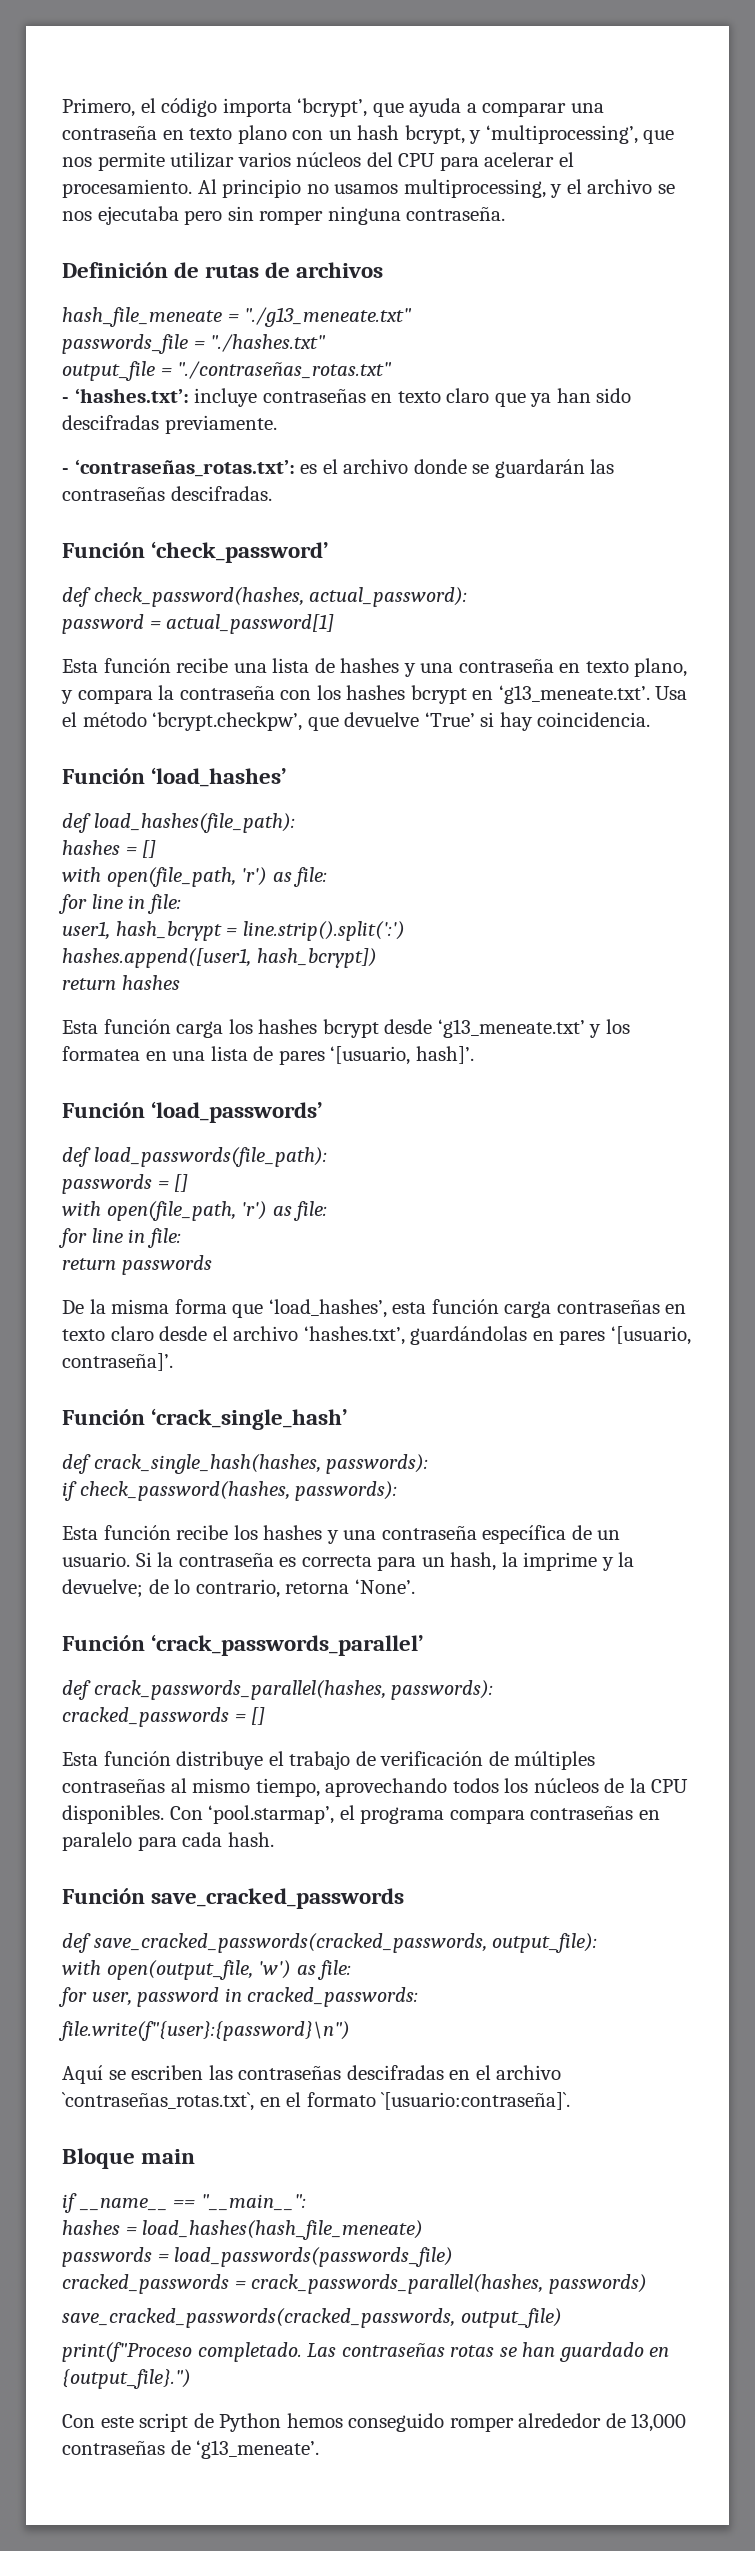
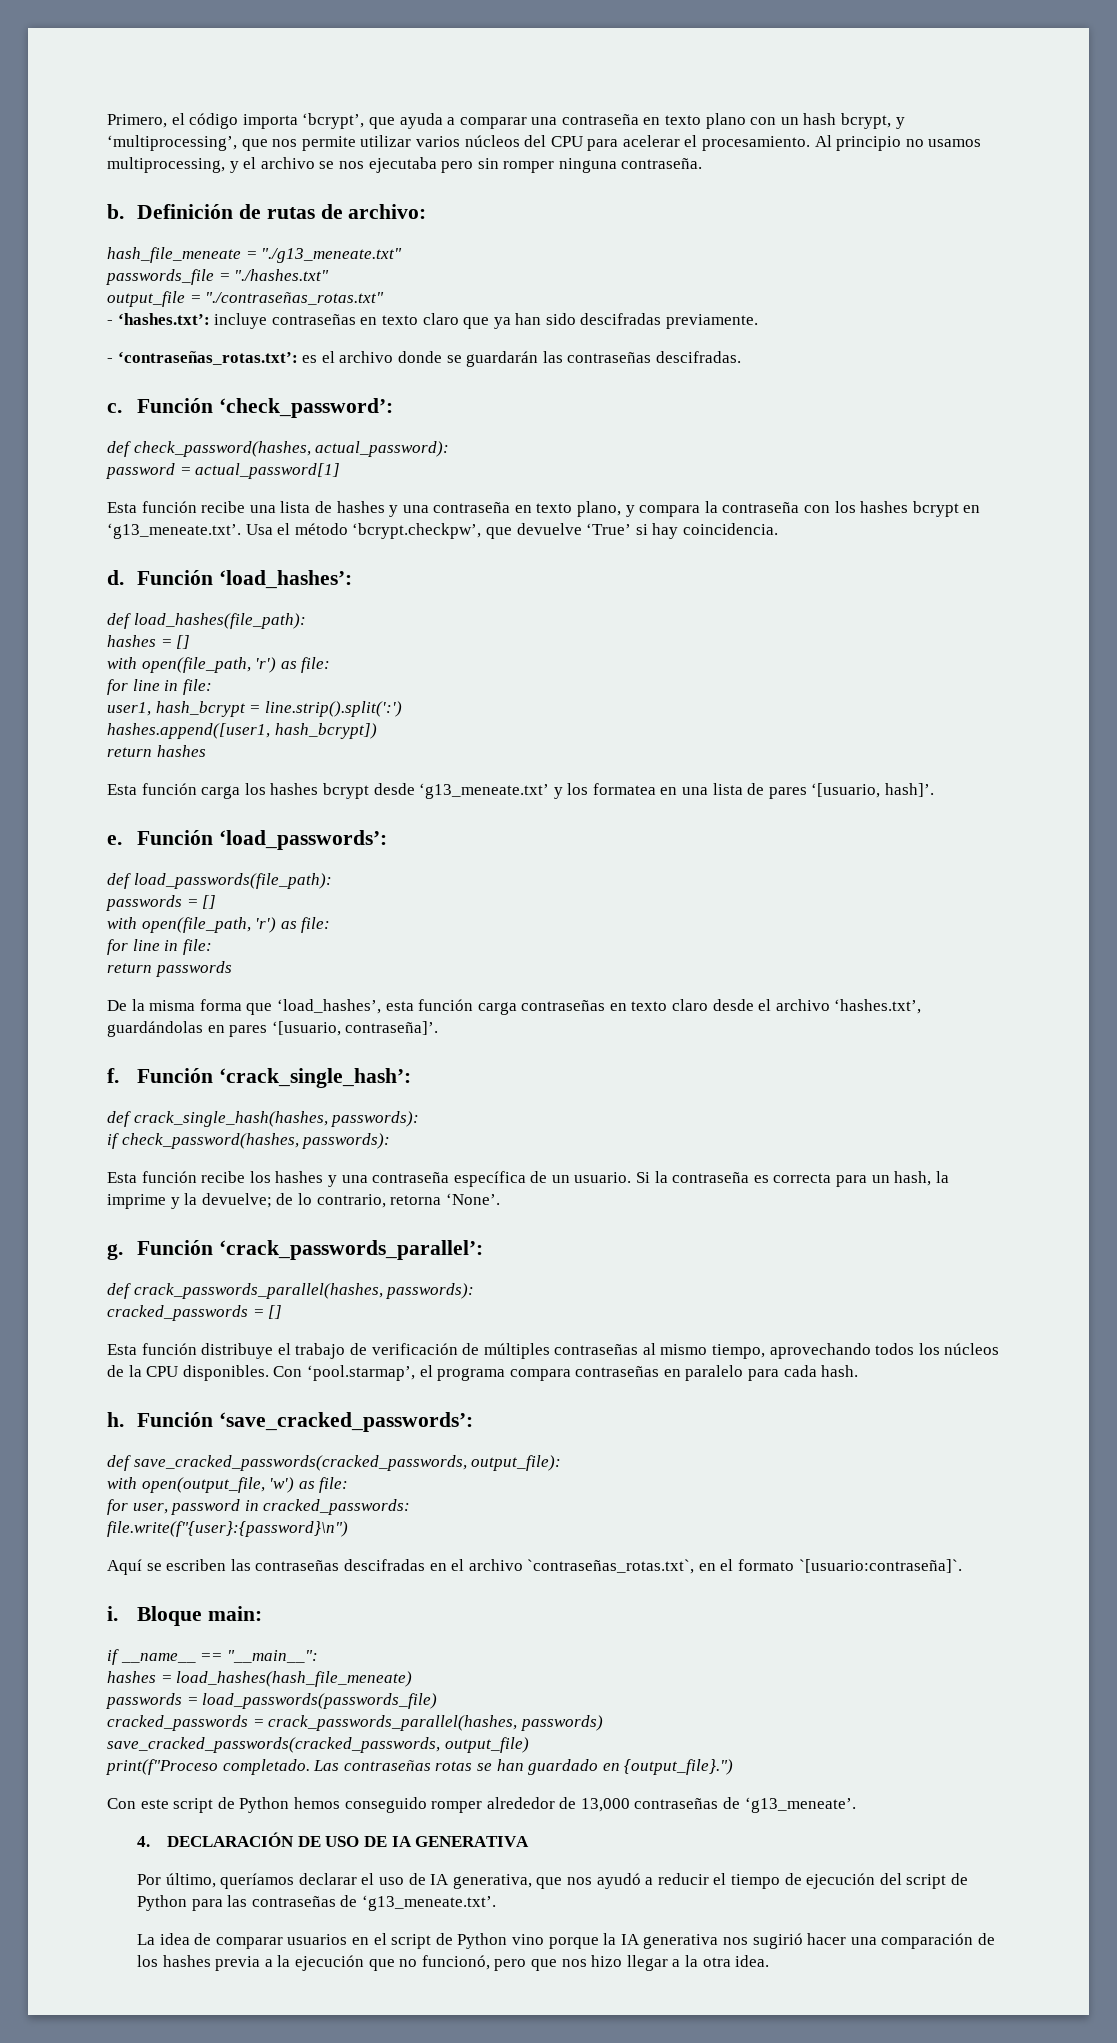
(506, 213) none -> [107,204,124,219] b.
[296,262,384,278] archivos -> [348,204,427,219] archivo:
[62,541,329,563] Función ‘check_password’ -> [107,398,393,418] c. Función ‘check_password’:
[62,767,287,787] Función ‘load_hashes’ -> [107,570,352,589] d. Función ‘load_hashes’:
[62,1101,323,1123] Función ‘load_passwords’ -> [107,830,387,850] e. Función ‘load_passwords’:
[62,1408,348,1430] Función ‘crack_single_hash’ -> [107,1068,411,1088] f. Función ‘crack_single_hash’:
[62,1634,424,1656] Función ‘crack_passwords_parallel’ -> [107,1240,483,1260] g. Función ‘crack_passwords_parallel’:
[62,1888,405,1909] Función save_cracked_passwords -> [107,1412,473,1432] h. Función ‘save_cracked_passwords’:
[62,2148,196,2169] Bloque main -> [107,1606,262,1626] i. Bloque main:
(320, 2449) none -> [137,1832,530,1847] [137,1873,968,1889] [137,1895,497,1911] [137,1933,995,1949] [137,1955,770,1971] // 4. DECLARACIÓN DE USO DE IA GENERATIVA // Por último, queríamos declarar el uso de IA generativa, que nos ayudó a reducir el tiempo de ejecución del script de Python para las contraseñas de ‘g13_meneate.txt’. // La idea de comparar usuarios en el script de Python vino porque la IA generativa nos sugirió hacer una comparación de los hashes previa a la ejecución que no funcionó, pero que nos hizo llegar a la otra idea.

